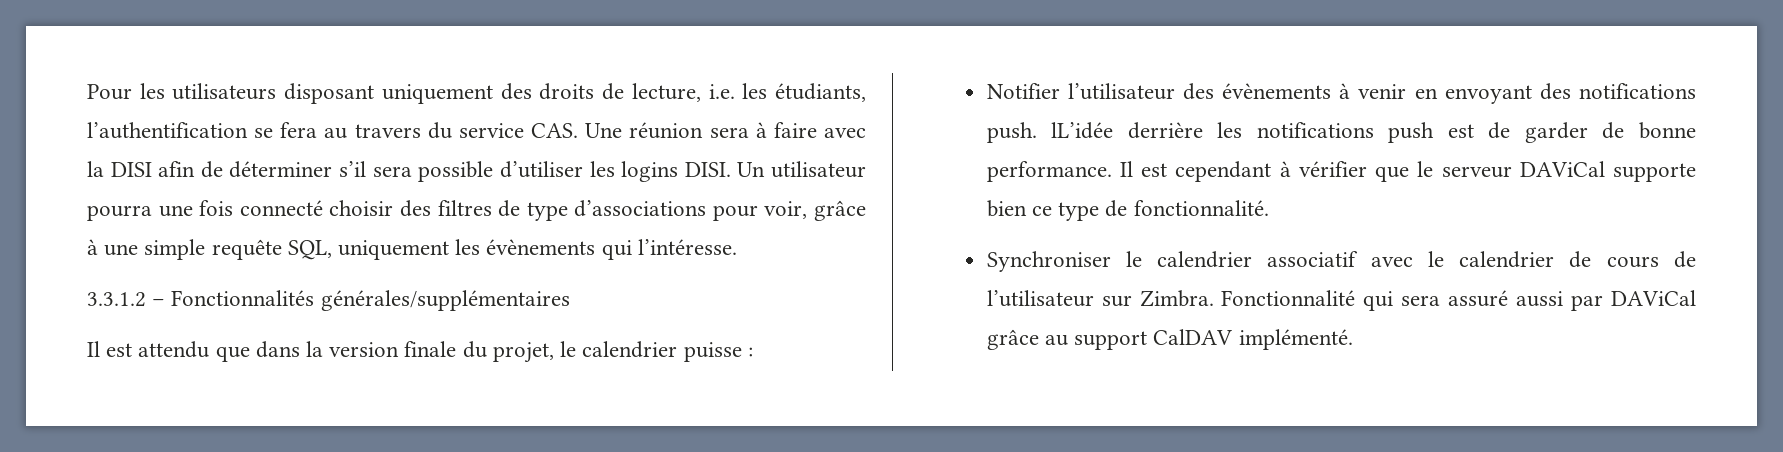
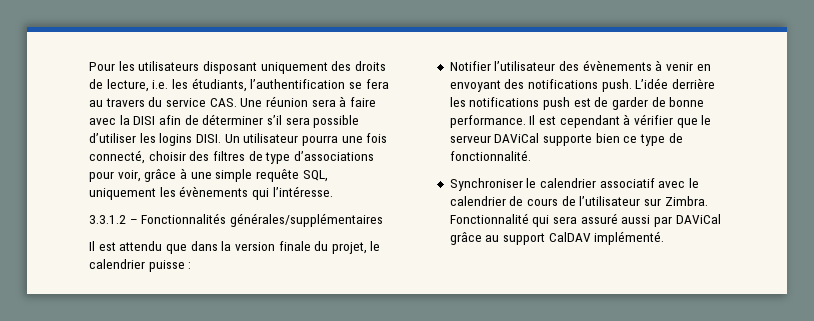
[239,200,323,216] connecté -> [89,150,145,164] connecté,
[1051,122,1114,139] lL’idée -> [635,78,669,89] L’idée

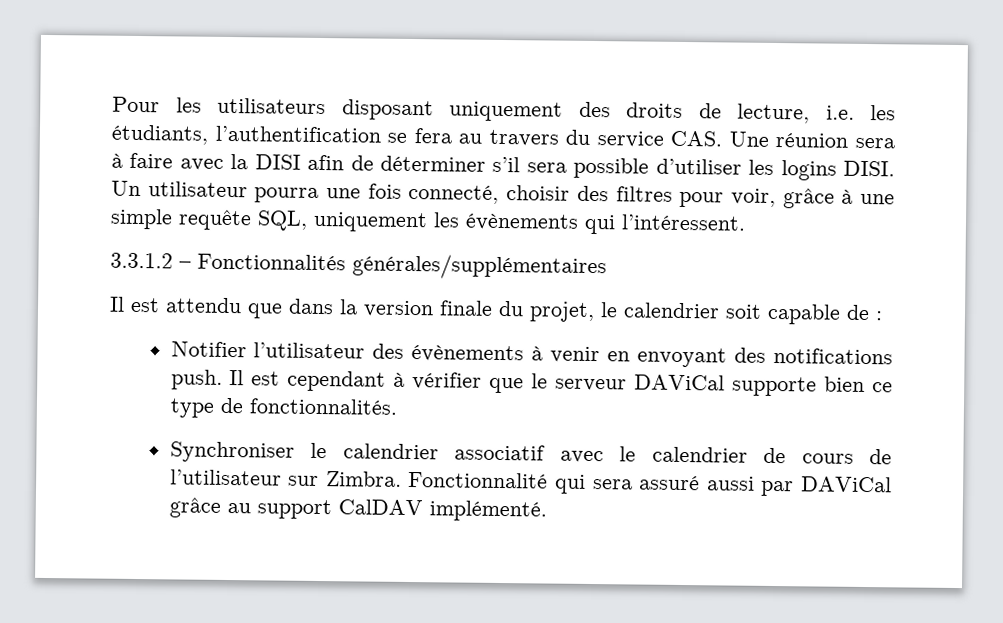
[248,151,374,164] de type d’associations -> (673, 194) none
[272,186,333,197] l’intéresse. -> [621,214,746,231] l’intéressent.
[148,260,185,272] puisse -> [725,303,870,325] soit capable de
[635,78,715,89] [449,97,705,110] [449,115,526,128] L’idée derrière les notifications push est de garder de bonne performance. -> (223, 379) none
[449,150,531,161] fonctionnalité. -> [248,398,398,415] fonctionnalités.

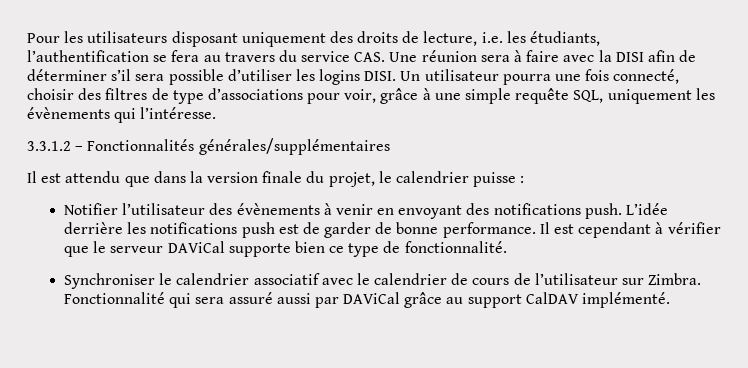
(673, 194) none -> [151,88,303,104] de type d’associations
[621,214,746,231] l’intéressent. -> [140,107,217,119] l’intéresse.
[725,303,870,325] soit capable de -> [473,172,517,187] puisse
(223, 379) none -> [625,203,668,215] [63,222,536,238] L’idée derrière les notifications push est de garder de bonne performance.
[248,398,398,415] fonctionnalités. -> [404,241,507,253] fonctionnalité.

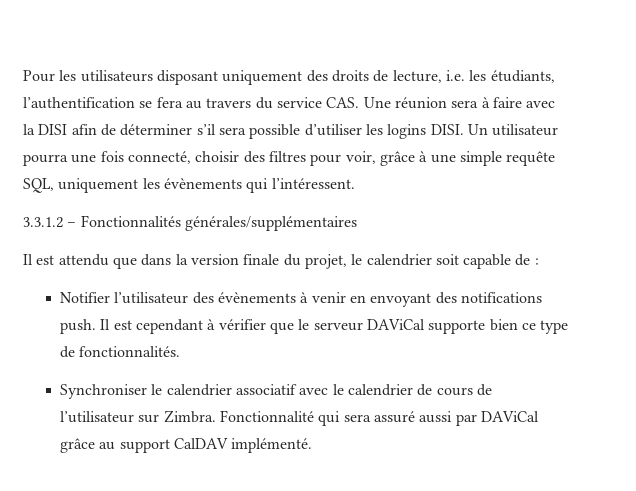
[151,88,303,104] de type d’associations -> (306, 156) none
[140,107,217,119] l’intéresse. -> [271,178,355,189] l’intéressent.
[473,172,517,187] puisse -> [435,254,531,269] soit capable de
[625,203,668,215] [63,222,536,238] L’idée derrière les notifications push est de garder de bonne performance. -> (97, 326) none
[404,241,507,253] fonctionnalité. -> [79,346,181,357] fonctionnalités.

